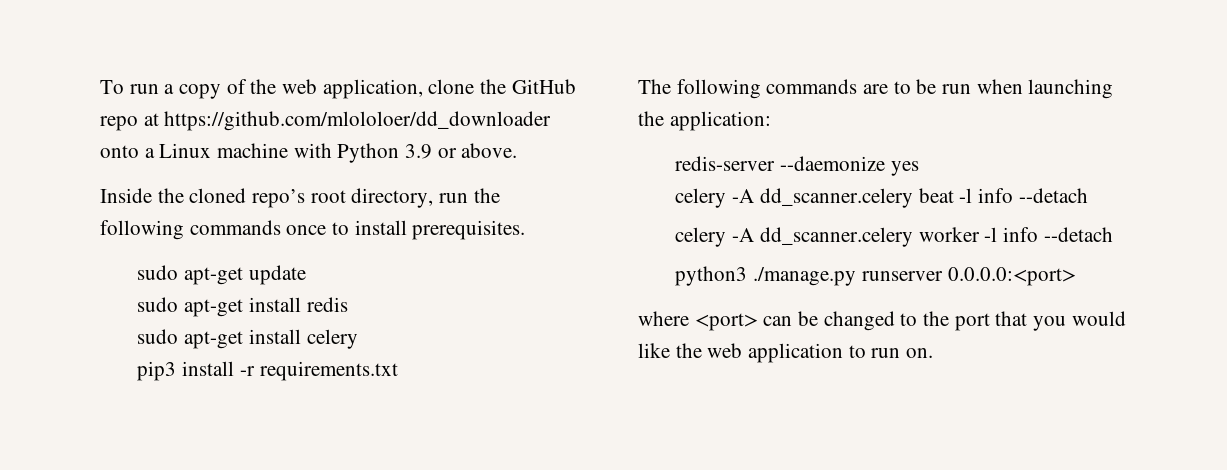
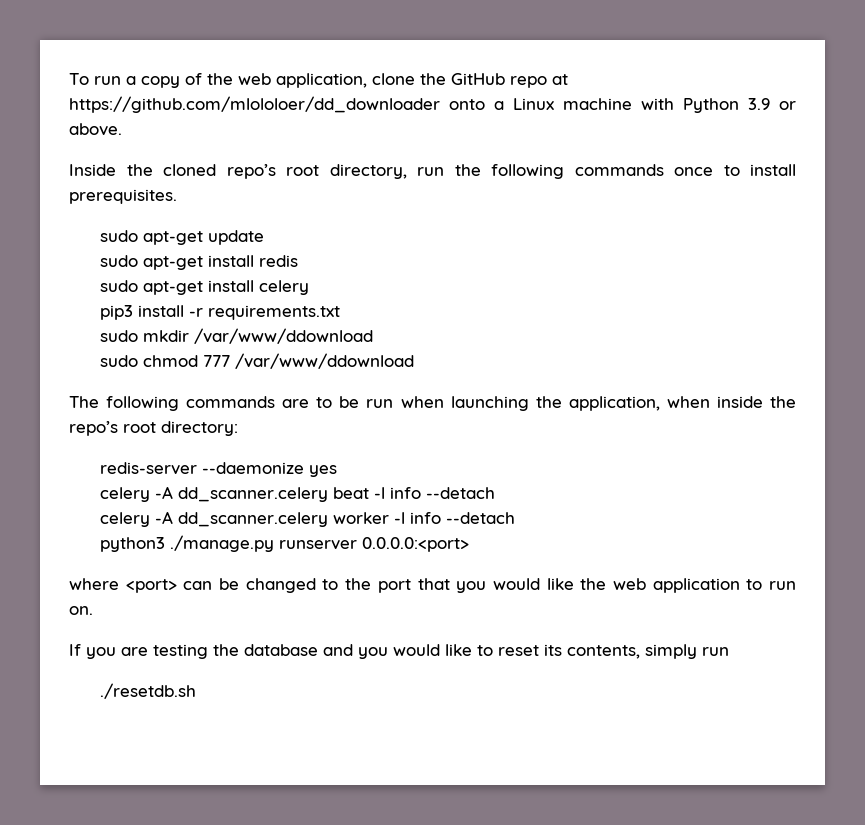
(398, 371) none -> [99,328,373,344] [99,353,414,369] // sudo mkdir /var/www/ddownload // sudo chmod 777 /var/www/ddownload
[669,111,771,131] application: -> [568,396,797,411] [69,421,238,436] application, when inside the repo’s root directory:
(934, 353) none -> [69,644,729,659] [99,683,196,699] // If you are testing the database and you would like to reset its contents, simply run // ./resetdb.sh

